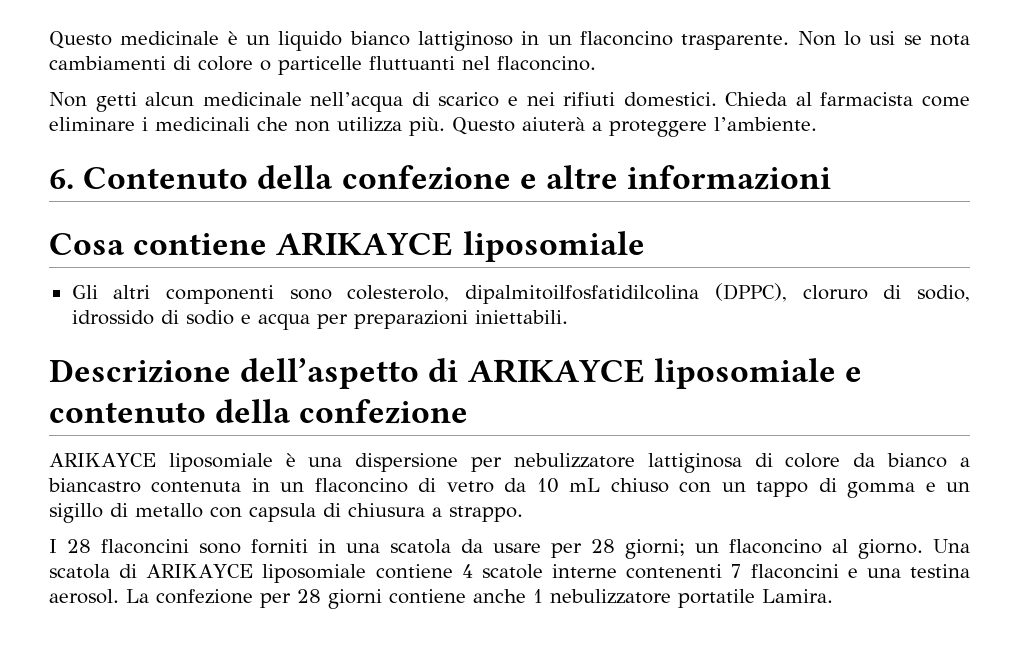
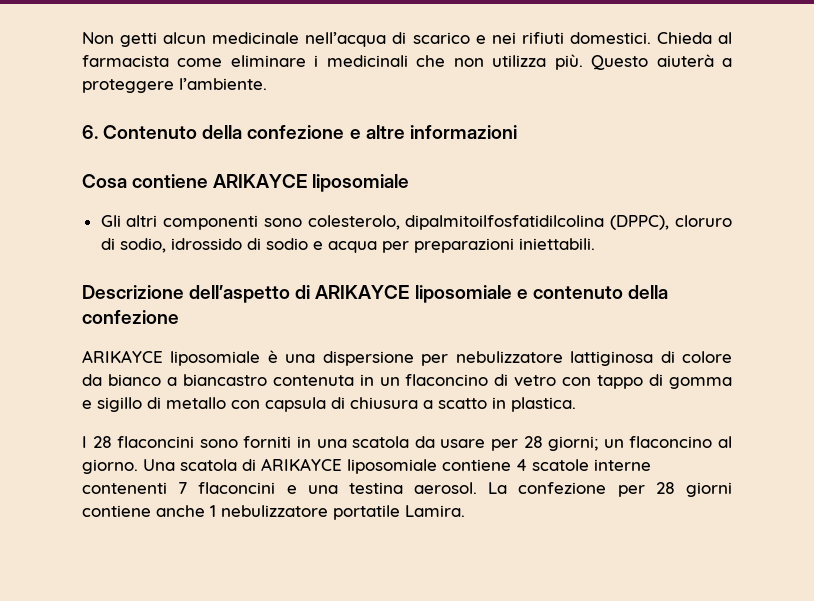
[49,31,971,51] [49,56,596,75] Questo medicinale è un liquido bianco lattiginoso in un flaconcino trasparente. Non lo usi se nota cambiamenti di colore o particelle fluttuanti nel flaconcino. // -> (82, 38) none
[504,478,746,493] da 10 mL chiuso con un -> [562,377,592,386] con
[946,482,971,492] un -> (92, 404) none
[449,506,523,522] strappo. -> [438,397,576,412] scatto in plastica.

